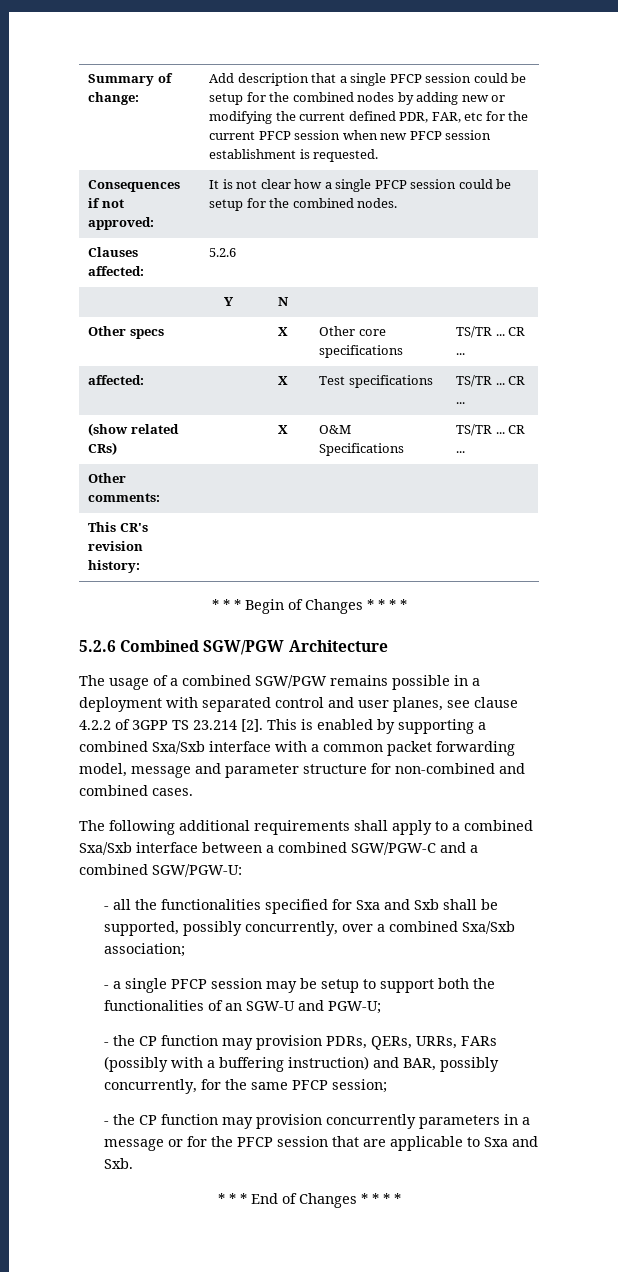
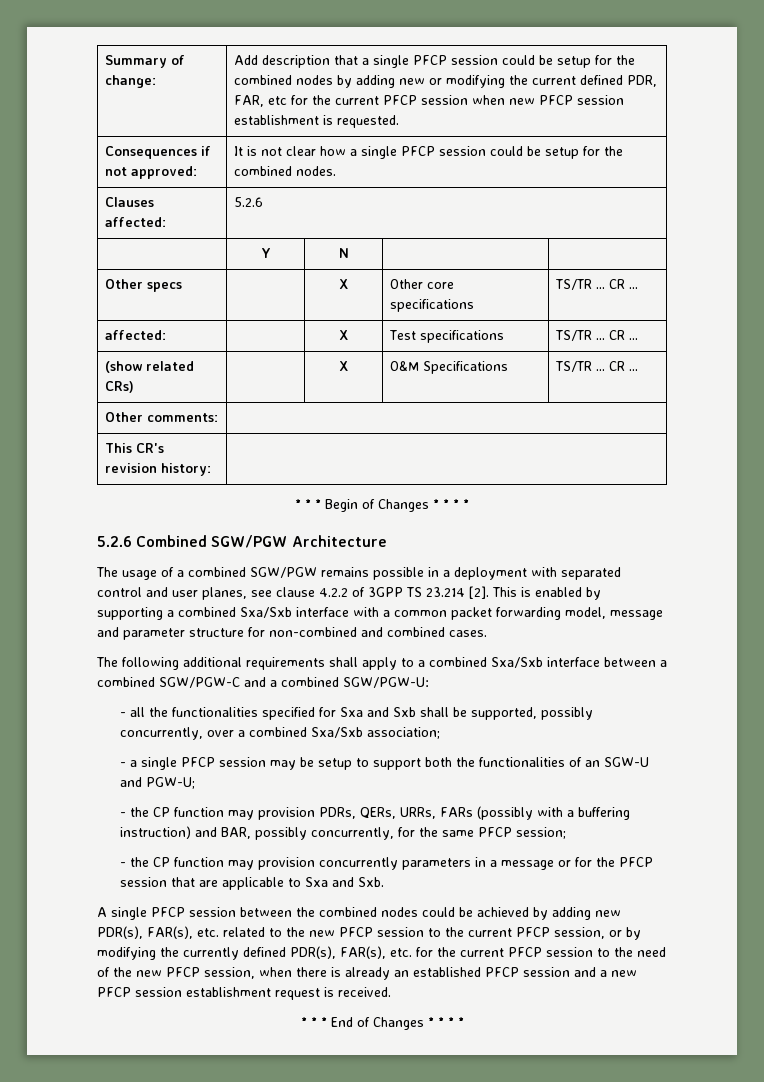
(133, 1163) none -> [97,907,621,920] [97,926,641,940] [97,946,666,960] [97,967,637,980] [97,987,391,1000] // A single PFCP session between the combined nodes could be achieved by adding new PDR(s), FAR(s), etc. related to the new PFCP session to the current PFCP session, or by modifying the currently defined PDR(s), FAR(s), etc. for the current PFCP session to the need of the new PFCP session, when there is already an established PFCP session and a new PFCP session establishment request is received.

